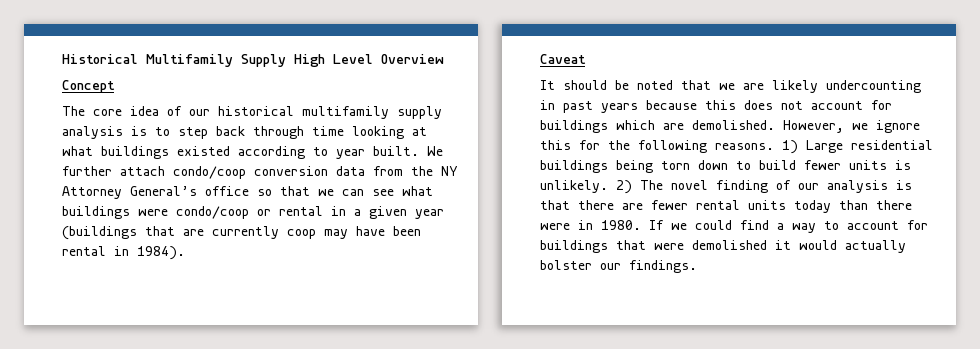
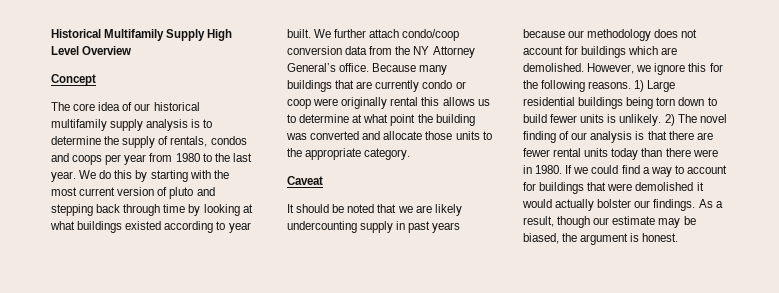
[178,127,208,139] step -> [51,136,247,148] [51,153,252,165] [51,170,229,182] [51,187,215,199] [51,204,93,216] determine the supply of rentals, condos and coops per year from 1980 to the last year. We do this by starting with the most current version of pluto and stepping
(344, 131) none -> [188,204,201,216] by
[205,186,433,196] [62,206,444,219] [62,226,421,240] [62,246,185,260] office so that we can see what buildings were condo/coop or rental in a given year (buildings that are currently coop may have been rental in 1984). -> [339,63,448,75] [287,80,466,92] [287,97,490,109] [287,114,475,126] [286,131,492,140] [287,148,411,160] office. Because many buildings that are currently condo or coop were originally rental this allows us to determine at what point the building was converted and allocate those units to the appropriate category.
(921, 86) none -> [360,221,394,233] supply
[705,100,736,110] this -> [568,29,652,41] our methodology
(697, 266) none -> [698,199,723,208] [523,216,696,228] [523,233,679,245] As a result, though our estimate may be biased, the argument is honest.

